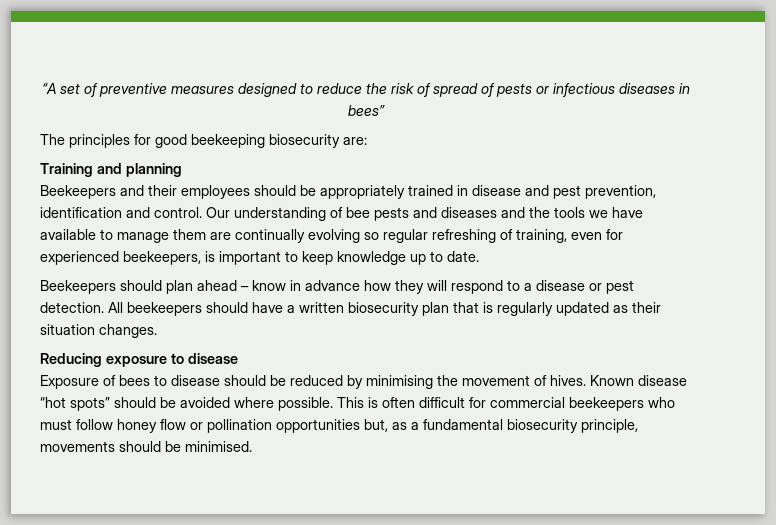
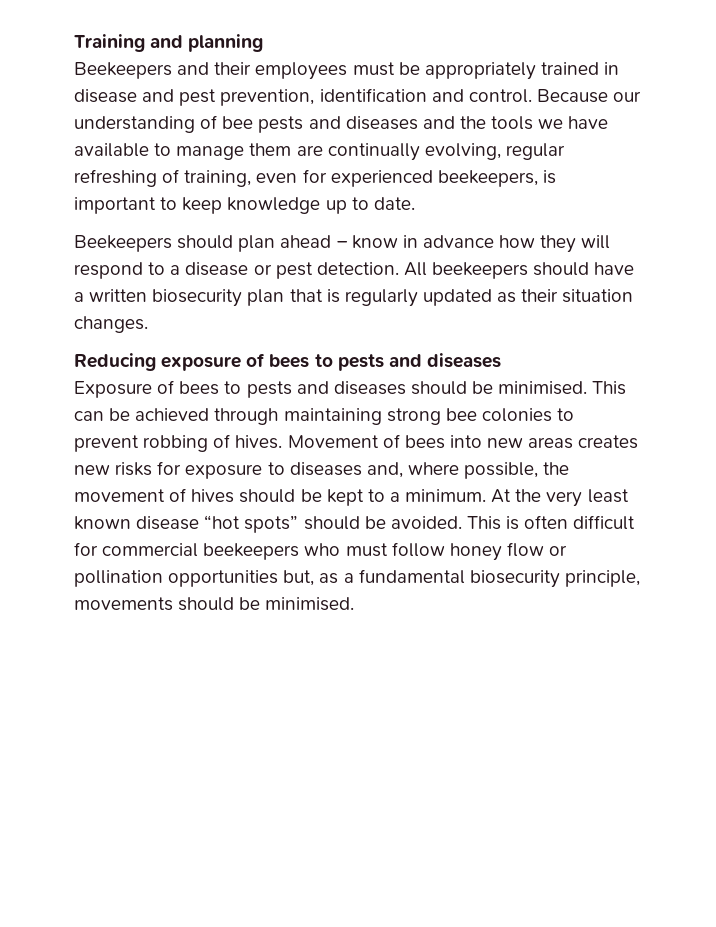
[42,83,690,97] [348,105,385,116] [40,134,367,148] “A set of preventive measures designed to reduce the risk of spread of pests or infectious diseases in bees” // The principles for good beekeeping biosecurity are: // -> (74, 43) none
[254,185,296,196] should -> [352,62,395,76] must
[206,207,230,218] Our -> [536,89,642,103] Because our
[308,229,379,243] evolving so -> [424,143,501,160] evolving,
[171,353,238,364] [40,375,634,389] to disease // Exposure of bees to disease should be reduced by minimising the movement of hives. Known -> [246,353,501,371] [74,380,627,398] [74,408,575,425] [74,434,639,452] [74,461,570,479] [74,488,629,507] [74,516,131,530] of bees to pests and diseases // Exposure of bees to pests and diseases should be minimised. This can be achieved through maintaining strong bee colonies to prevent robbing of hives. Movement of bees into new areas creates new risks for exposure to diseases and, where possible, the movement of hives should be kept to a minimum. At the very least known
[180,397,333,411] avoided where possible. -> [390,516,462,529] avoided.

